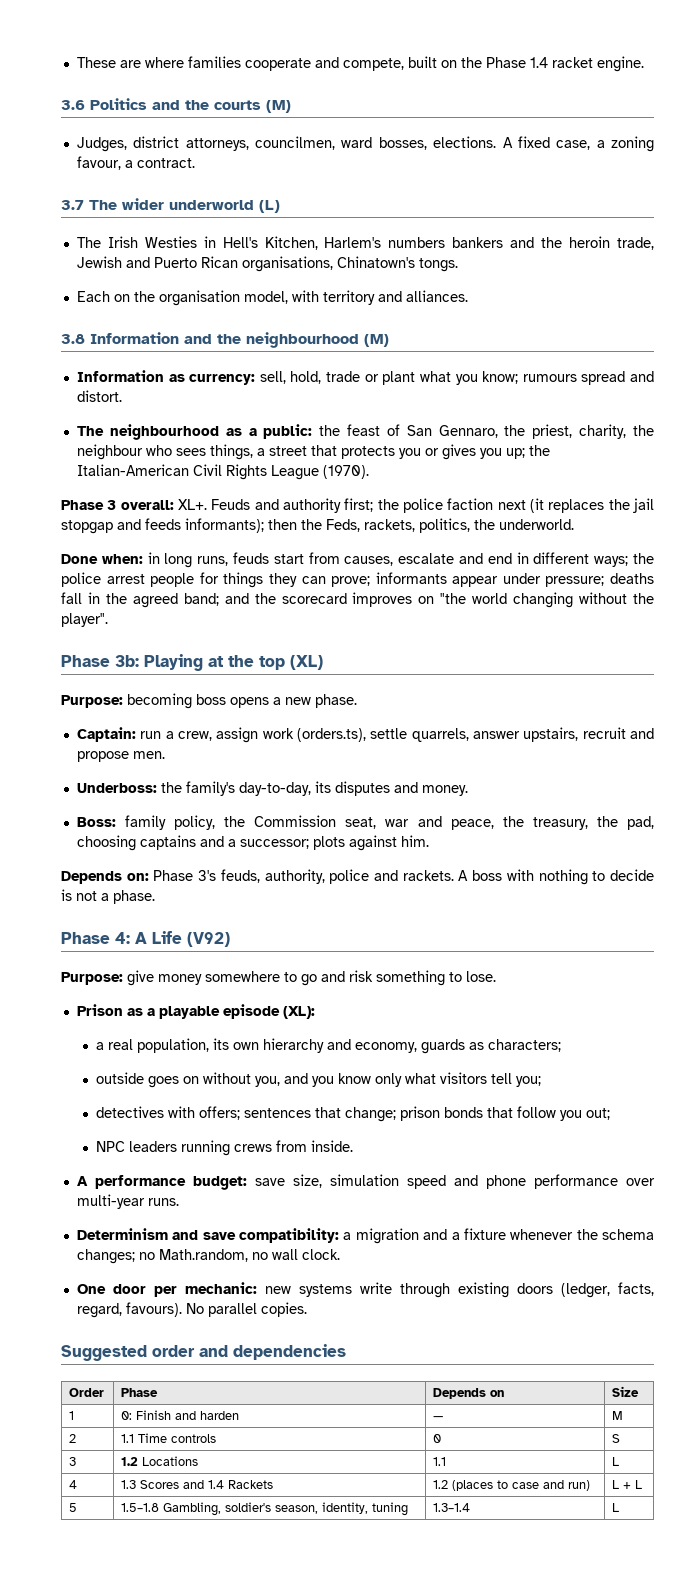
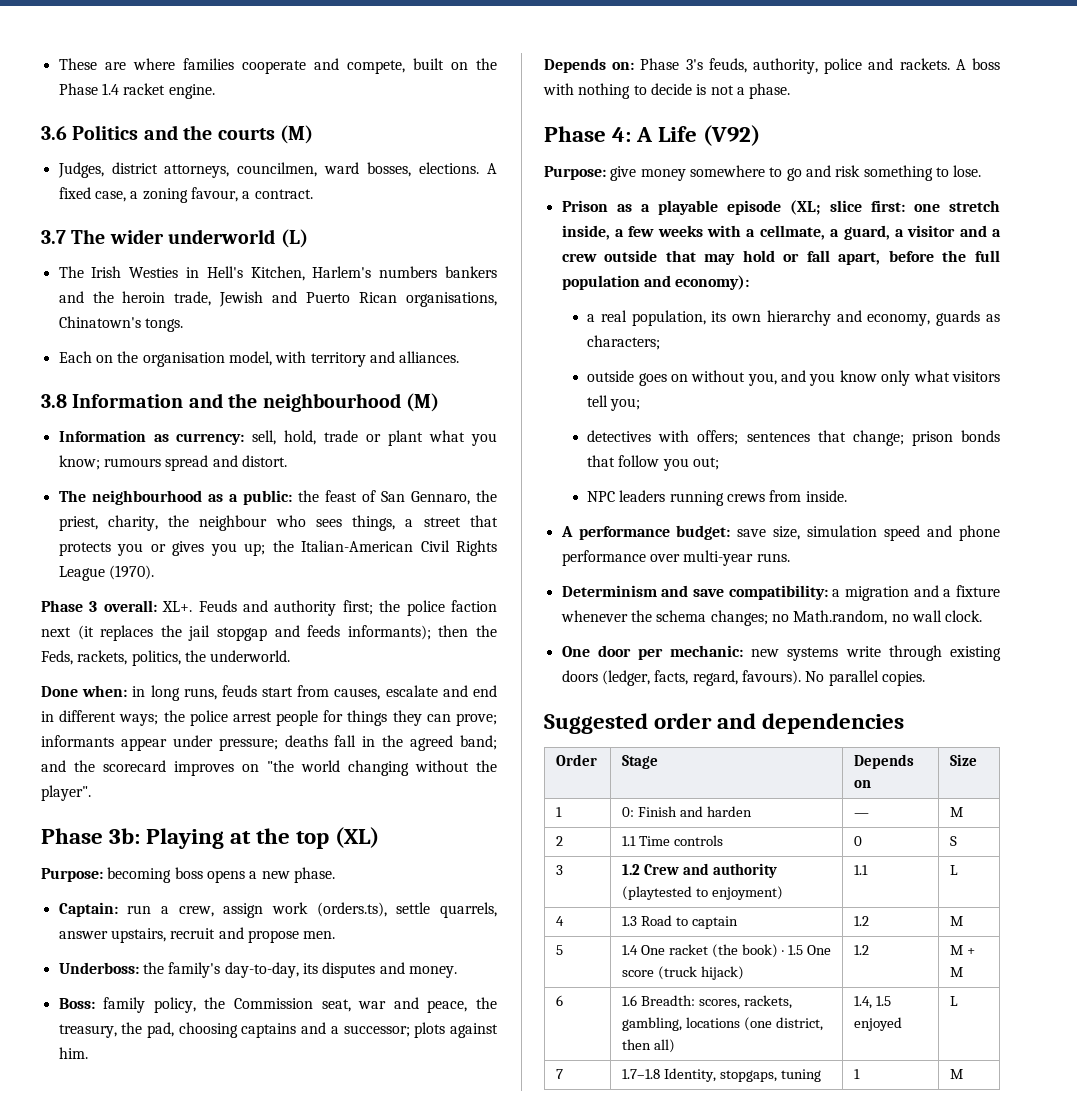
[282,1006,315,1019] (XL): -> [790,200,1000,215] [561,225,1002,240] [561,250,1000,265] [561,275,750,290] (XL; slice first: one stretch inside, a few weeks with a cellmate, a guard, a visitor and a crew outside that may hold or fall apart, before the full population and economy):
[120,1388,158,1397] Phase -> [622,755,659,769] Stage
[141,1456,198,1466] [432,1457,446,1466] [611,1457,619,1466] [68,1480,77,1489] [120,1480,273,1489] [432,1480,590,1491] [611,1480,642,1489] [68,1503,77,1512] [120,1502,368,1516] Locations | 1.1 | L // 4 | 1.3 Scores and 1.4 Rackets | 1.2 (places to case and run) | L + L // 5 | 1.5–1.8 Gambling, soldier's season, identity, -> [644,863,777,878] [622,886,784,900] [854,865,869,875] [950,865,959,875] [556,916,565,926] [622,915,738,929] [854,916,870,926] [950,916,964,926] [556,945,564,955] [622,944,831,958] [622,966,745,980] [854,945,870,955] [950,945,976,955] [950,967,964,977] [556,995,564,1006] [622,995,792,1009] [622,1017,823,1031] [622,1039,676,1053] [854,996,892,1009] [854,1017,903,1031] [950,996,959,1006] [556,1069,564,1079] [622,1068,778,1082] Crew and authority (playtested to enjoyment) | 1.1 | L // 4 | 1.3 Road to captain | 1.2 | M // 5 | 1.4 One racket (the book) · 1.5 One score (truck hijack) | 1.2 | M + M // 6 | 1.6 Breadth: scores, rackets, gambling, locations (one district, then all) | 1.4, 1.5 enjoyed | L // 7 | 1.7–1.8 Identity, stopgaps,
[432,1503,470,1512] [611,1503,619,1512] 1.3–1.4 | L -> [854,1069,861,1079] [950,1069,964,1079] 1 | M

